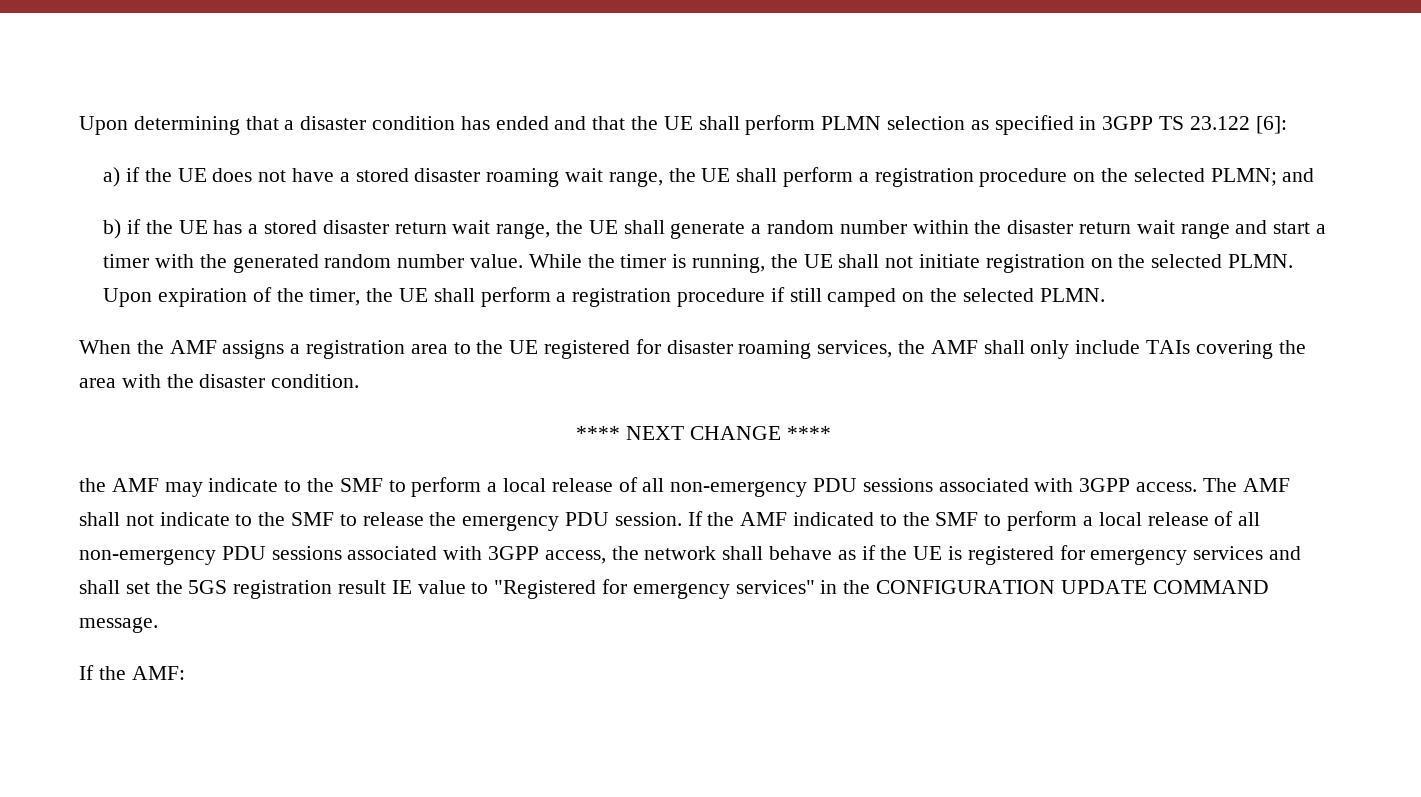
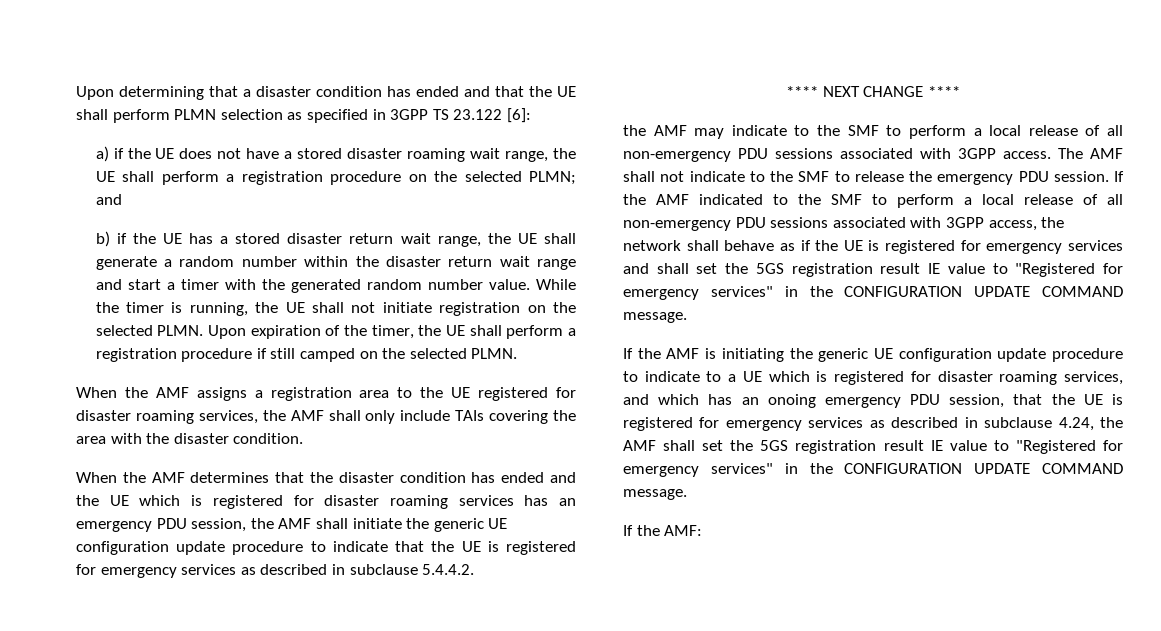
(360, 381) none -> [76,472,576,483] [76,495,576,509] [76,518,508,532] [76,541,576,555] [76,564,475,578] // When the AMF determines that the disaster condition has ended and the UE which is registered for disaster roaming services has an emergency PDU session, the AMF shall initiate the generic UE configuration update procedure to indicate that the UE is registered for emergency services as described in subclause 5.4.4.2.
(158, 625) none -> [623,348,1123,362] [623,371,1123,385] [623,394,1123,408] [623,417,1123,431] [623,440,1123,454] [623,463,1123,477] [623,489,687,500] // If the AMF is initiating the generic UE configuration update procedure to indicate to a UE which is registered for disaster roaming services, and which has an onoing emergency PDU session, that the UE is registered for emergency services as described in subclause 4.24, the AMF shall set the 5GS registration result IE value to "Registered for emergency services" in the CONFIGURATION UPDATE COMMAND message.

